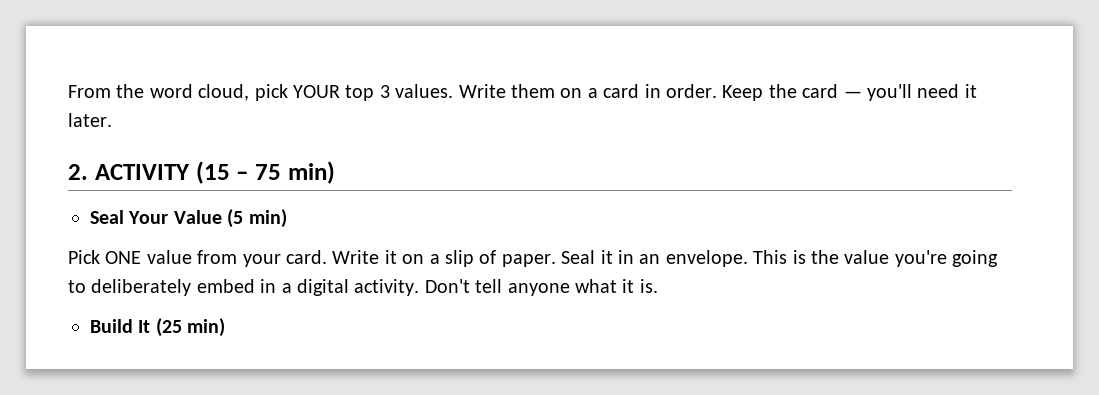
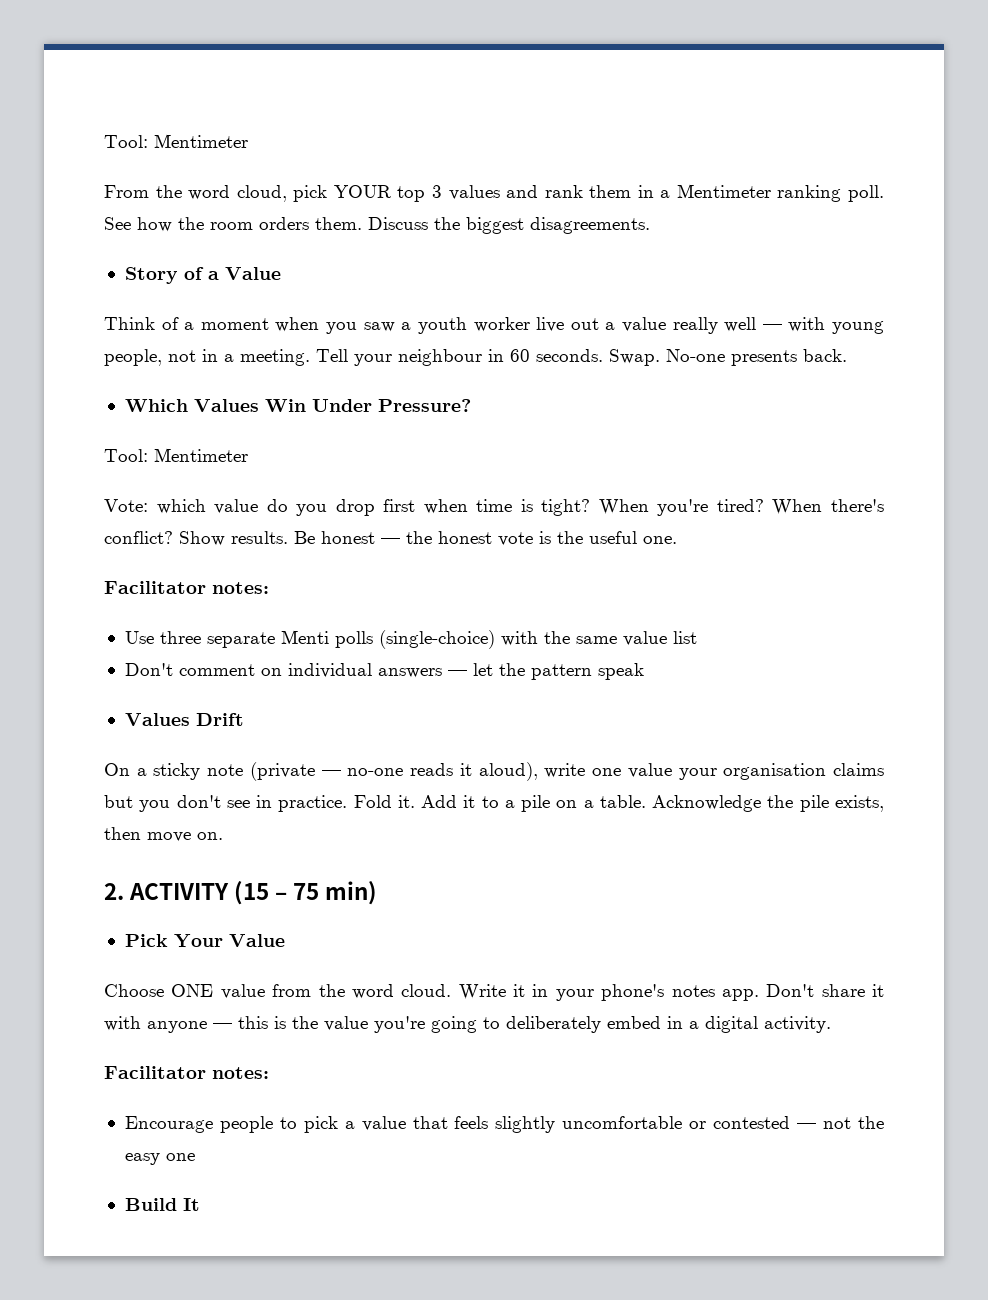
(68, 91) none -> [104,134,248,148] Tool: Mentimeter //
[395,84,977,101] [68,113,112,127] values. Write them on a card in order. Keep the card — you'll need it later. -> [448,184,884,202] [104,217,650,234] [124,267,281,284] [104,317,884,334] [104,349,847,366] [124,399,471,412] [104,448,248,462] [104,499,884,516] [104,531,677,546] [104,581,269,594] [124,630,697,649] [124,663,644,680] [124,713,244,726] [104,762,885,781] [104,795,884,812] [104,827,223,842] values and rank them in a Mentimeter ranking poll. See how the room orders them. Discuss the biggest disagreements. // Story of a Value // Think of a moment when you saw a youth worker live out a value really well — with young people, not in a meeting. Tell your neighbour in 60 seconds. Swap. No-one presents back. // Which Values Win Under Pressure? // Tool: Mentimeter // Vote: which value do you drop first when time is tight? When you're tired? When there's conflict? Show results. Be honest — the honest vote is the useful one. // Facilitator notes: // Use three separate Menti polls (single-choice) with the same value list // Don't comment on individual answers — let the pattern speak // Values Drift // On a sticky note (private — no-one reads it aloud), write one value your organisation claims but you don't see in practice. Fold it. Add it to a pile on a table. Acknowledge the pile exists, then move on.
[90,210,124,224] Seal -> [124,934,168,947] Pick
[227,209,287,228] [68,250,788,267] (5 min) // Pick ONE value from your card. Write it on a slip of paper. Seal it in an envelope. This -> [104,984,884,1001] [104,1016,268,1033] // Choose ONE value from the word cloud. Write it in your phone's notes app. Don't share it with anyone — this
[424,279,658,296] Don't tell anyone what it is. -> [104,1066,269,1079] [124,1116,885,1133] [124,1153,195,1165] // Facilitator notes: // Encourage people to pick a value that feels slightly uncomfortable or contested — not the easy one
[155,318,226,337] (25 min) -> (200, 1204) none

